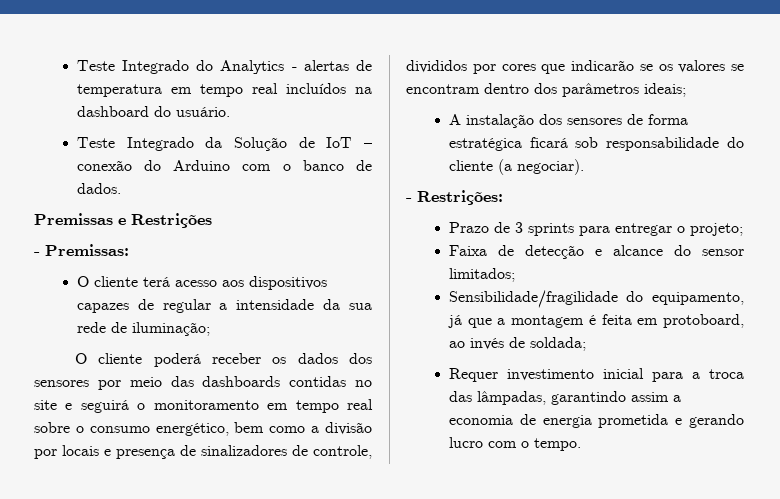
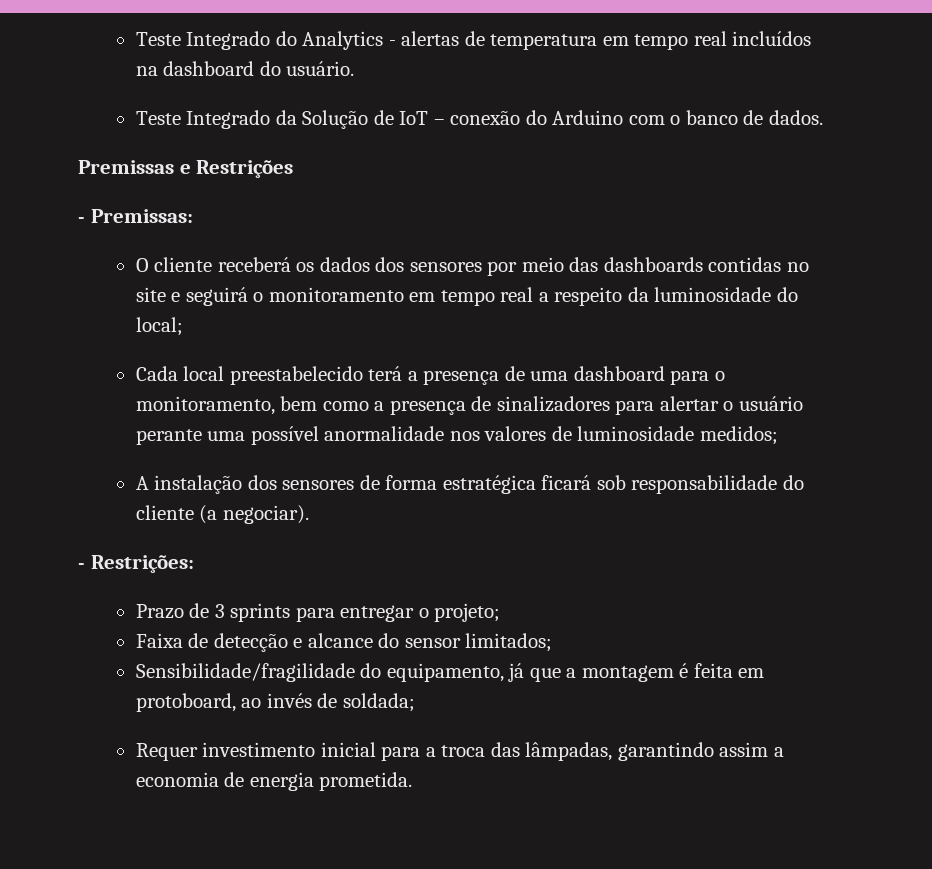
[142,276,327,290] [76,299,372,313] [76,322,210,336] [74,353,261,367] terá acesso aos dispositivos capazes de regular a intensidade da sua rede de iluminação; // O cliente poderá receber -> [217,257,291,272] receberá
[34,422,372,436] [34,445,372,459] [406,60,744,74] [406,83,686,97] sobre o consumo energético, bem como a divisão por locais e presença de sinalizadores de controle, divididos por cores que indicarão se os valores se encontram dentro dos parâmetros ideais; -> [538,287,798,306] [135,317,183,336] [135,366,725,385] [135,396,803,415] [135,426,778,445] a respeito da luminosidade do local; // Cada local preestabelecido terá a presença de uma dashboard para o monitoramento, bem como a presença de sinalizadores para alertar o usuário perante uma possível anormalidade nos valores de luminosidade medidos;
[598,414,744,428] [448,437,581,451] prometida e gerando lucro com o tempo. -> [319,772,413,791] prometida.

